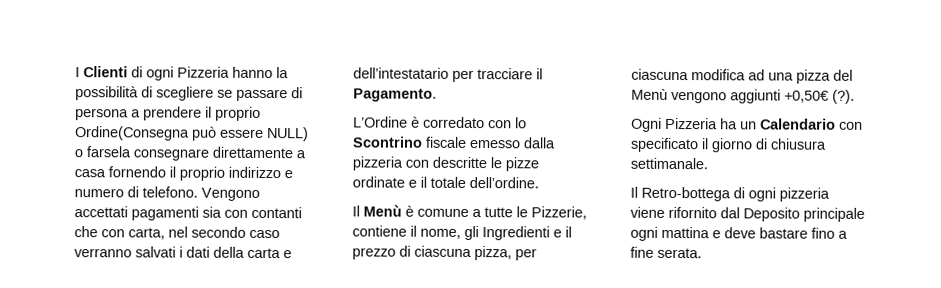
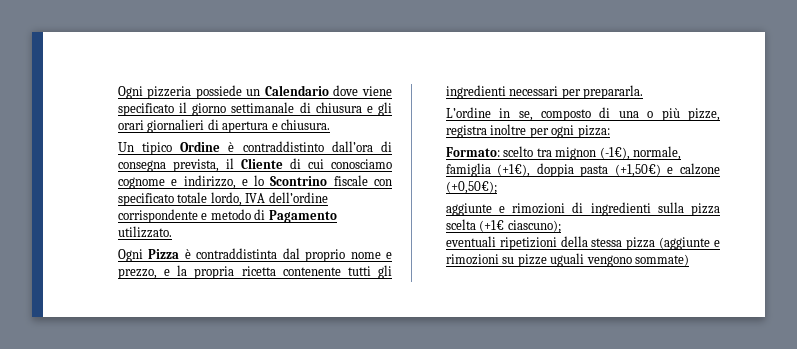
[75,66,289,81] [75,86,303,102] [75,106,261,121] [75,126,309,142] [74,146,306,161] [74,166,293,181] [74,186,260,201] [74,206,302,221] [74,226,280,240] [74,246,292,259] [353,67,543,83] [353,88,437,102] [353,116,527,129] [352,136,556,149] [352,156,539,172] [352,176,539,189] [352,204,587,220] [352,225,572,241] [352,245,537,261] [631,68,853,84] [631,88,855,104] [631,117,863,132] [630,137,827,153] [630,157,708,170] [630,186,830,202] [630,206,865,222] [630,226,848,241] [630,246,702,259] I Clienti di ogni Pizzeria hanno la possibilità di scegliere se passare di persona a prendere il proprio Ordine(Consegna può essere NULL) o farsela consegnare direttamente a casa fornendo il proprio indirizzo e numero di telefono. Vengono accettati pagamenti sia con contanti che con carta, nel secondo caso verranno salvati i dati della carta e dell’intestatario per tracciare il Pagamento. // L’Ordine è corredato con lo Scontrino fiscale emesso dalla pizzeria con descritte le pizze ordinate e il totale dell’ordine. // Il Menù è comune a tutte le Pizzerie, contiene il nome, gli Ingredienti e il prezzo di ciascuna pizza, per ciascuna modifica ad una pizza del Menù vengono aggiunti +0,50€ (?). // Ogni Pizzeria ha un Calendario con specificato il giorno di chiusura settimanale. // Il Retro-bottega di ogni pizzeria viene rifornito dal Deposito principale ogni mattina e deve bastare fino a fine serata. -> [117,85,392,99] [117,102,393,116] [117,119,331,133] [117,141,393,155] [117,158,392,172] [117,175,393,189] [117,192,328,206] [117,209,337,223] [117,226,172,238] [117,248,392,262] [117,265,393,279] [445,85,644,99] [445,107,720,121] [445,124,610,138] [445,146,682,160] [445,163,720,177] [445,181,497,194] [445,202,720,216] [445,219,561,233] [445,236,720,250] [445,253,690,267] Ogni pizzeria possiede un Calendario dove viene specificato il giorno settimanale di chiusura e gli orari giornalieri di apertura e chiusura. // Un tipico Ordine è contraddistinto dall’ora di consegna prevista, il Cliente di cui conosciamo cognome e indirizzo, e lo Scontrino fiscale con specificato totale lordo, IVA dell’ordine corrispondente e metodo di Pagamento utilizzato. // Ogni Pizza è contraddistinta dal proprio nome e prezzo, e la propria ricetta contenente tutti gli ingredienti necessari per prepararla. // L’ordine in se, composto di una o più pizze, registra inoltre per ogni pizza: // Formato: scelto tra mignon (-1€), normale, famiglia (+1€), doppia pasta (+1,50€) e calzone (+0,50€); // aggiunte e rimozioni di ingredienti sulla pizza scelta (+1€ ciascuno); // eventuali ripetizioni della stessa pizza (aggiunte e rimozioni su pizze uguali vengono sommate)

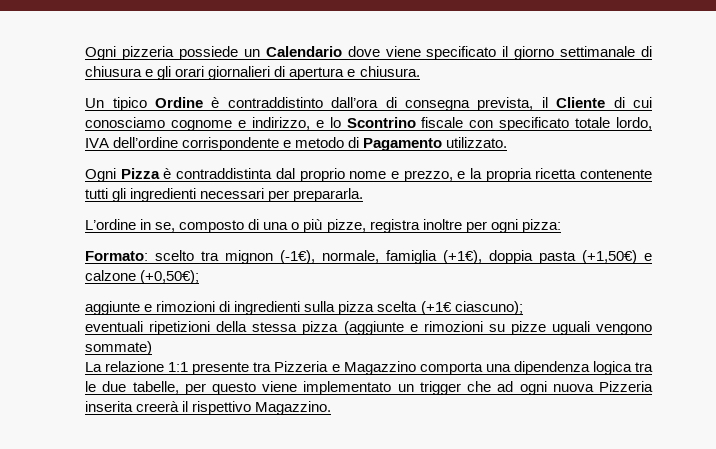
(690, 260) none -> [85,361,653,375] [85,381,654,395] [85,401,332,415] // La relazione 1:1 presente tra Pizzeria e Magazzino comporta una dipendenza logica tra le due tabelle, per questo viene implementato un trigger che ad ogni nuova Pizzeria inserita creerà il rispettivo Magazzino.

